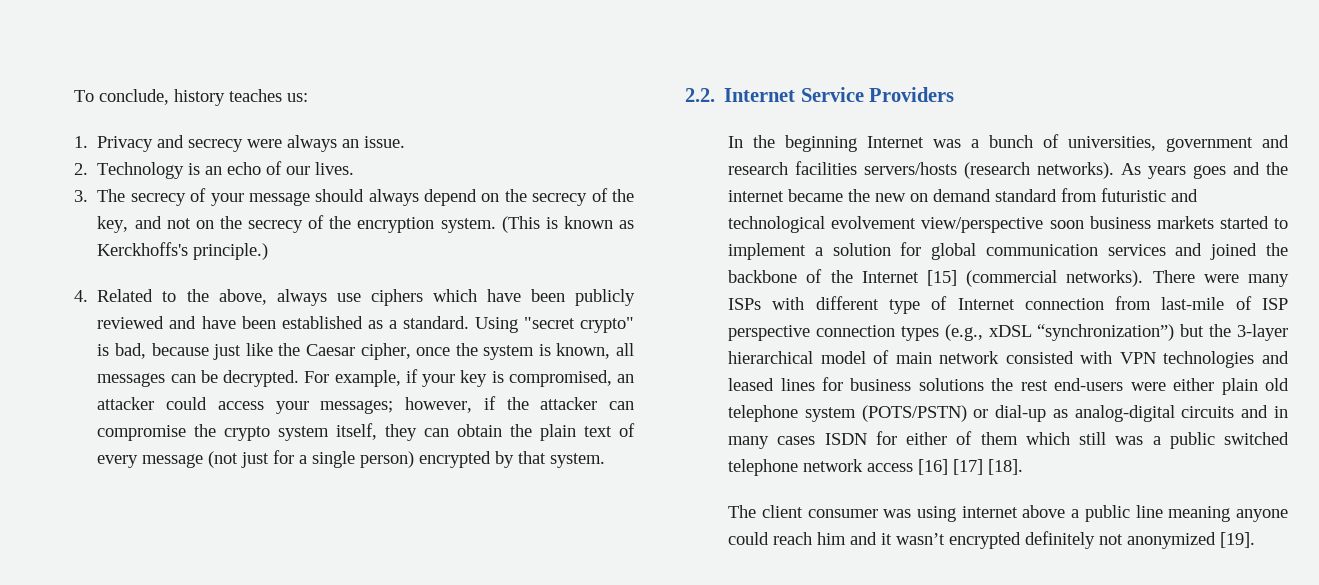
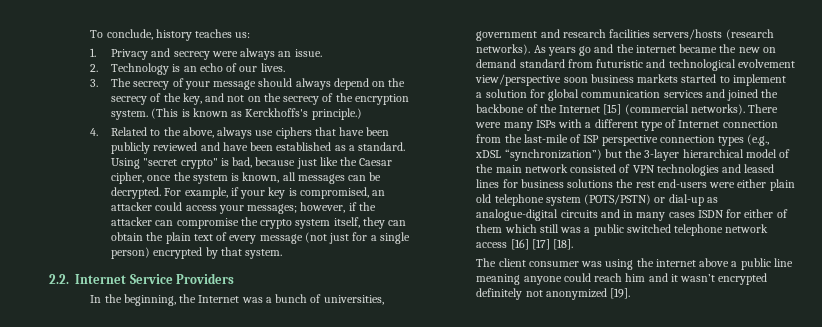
[432,289,477,302] which -> [314,127,336,136] that
[785,135,858,152] beginning -> [123,294,197,306] beginning, the
[1193,165,1227,179] goes -> [579,46,592,56] go
(805, 303) none -> [585,122,592,128] a
(1152, 303) none -> [504,134,522,143] the
(890, 357) none -> [476,164,494,173] the
[1080,351,1113,364] with -> [619,164,631,173] of
[1074,405,1175,422] analog-digital -> [476,209,559,221] analogue-digital
(957, 514) none -> [636,258,654,267] the

